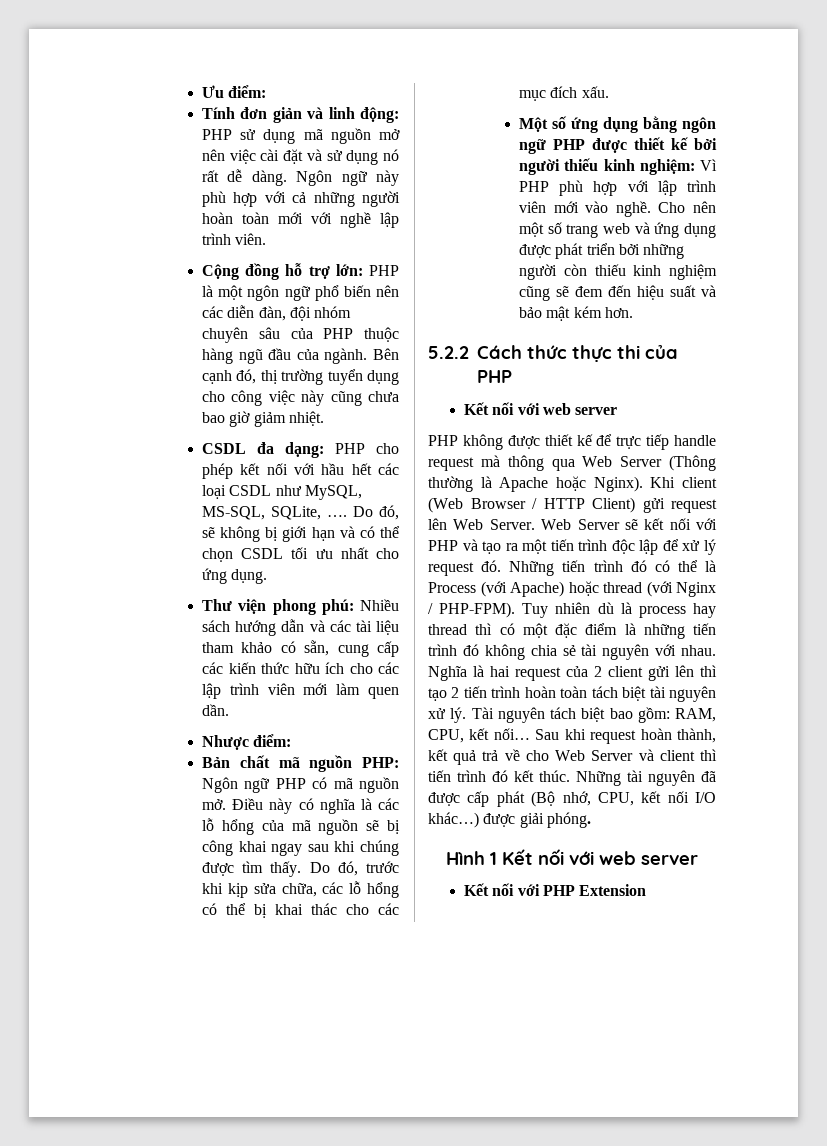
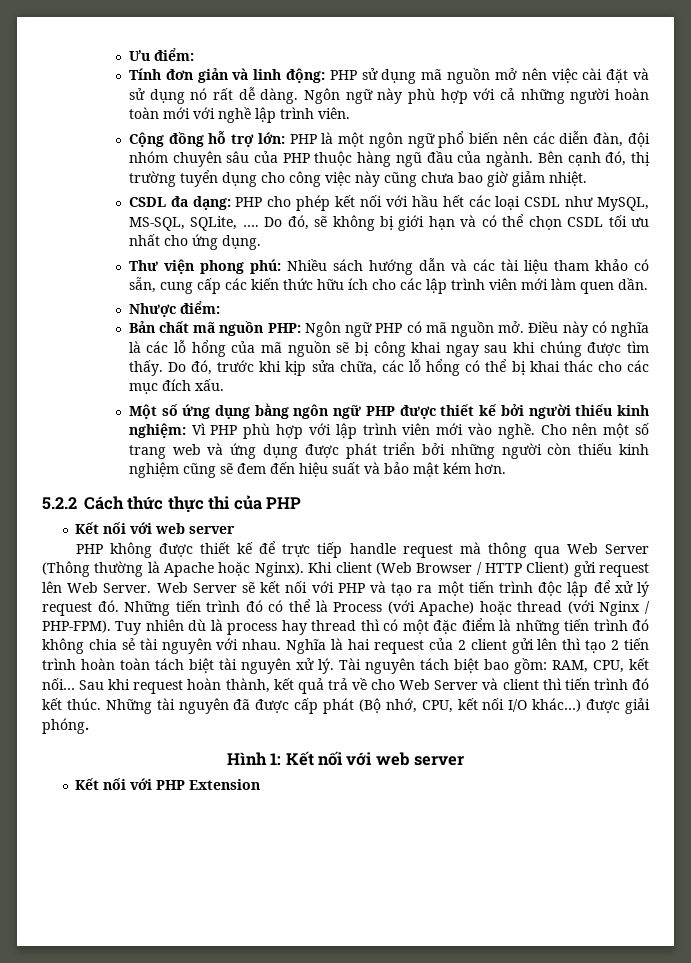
[490,852,497,865] 1 -> [270,753,282,765] 1:

